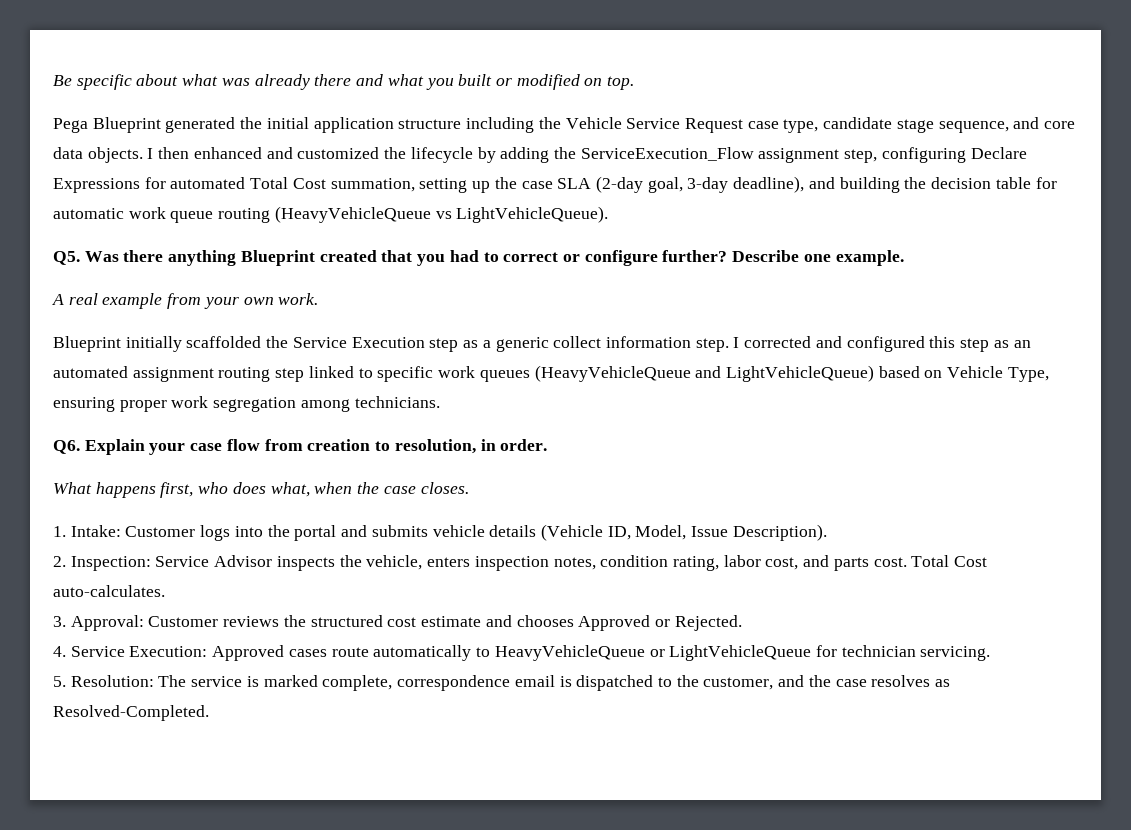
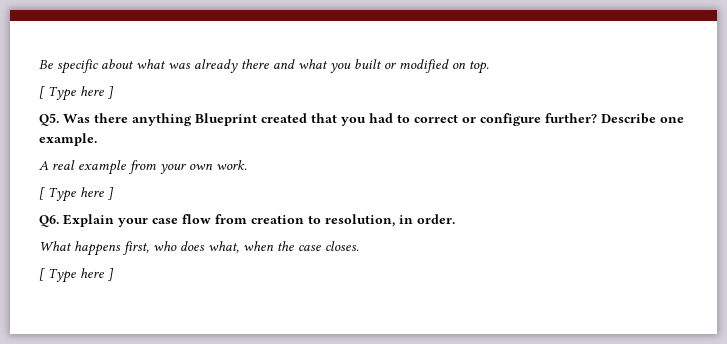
[53,117,1076,133] [53,147,1027,163] [53,176,1057,193] [53,206,609,223] Pega Blueprint generated the initial application structure including the Vehicle Service Request case type, candidate stage sequence, and core data objects. I then enhanced and customized the lifecycle by adding the ServiceExecution_Flow assignment step, configuring Declare Expressions for automated Total Cost summation, setting up the case SLA (2-day goal, 3-day deadline), and building the decision table for automatic work queue routing (HeavyVehicleQueue vs LightVehicleQueue). -> [39,86,114,101] [ Type here ]
[53,336,1031,352] [53,365,1049,382] [53,396,440,412] Blueprint initially scaffolded the Service Execution step as a generic collect information step. I corrected and configured this step as an automated assignment routing step linked to specific work queues (HeavyVehicleQueue and LightVehicleQueue) based on Vehicle Type, ensuring proper work segregation among technicians. -> [39,187,114,202] [ Type here ]
[53,524,827,541] [53,555,988,571] [53,585,165,597] [53,615,742,631] [53,645,991,661] [53,675,951,691] [53,705,209,721] 1. Intake: Customer logs into the portal and submits vehicle details (Vehicle ID, Model, Issue Description). // 2. Inspection: Service Advisor inspects the vehicle, enters inspection notes, condition rating, labor cost, and parts cost. Total Cost auto-calculates. // 3. Approval: Customer reviews the structured cost estimate and chooses Approved or Rejected. // 4. Service Execution: Approved cases route automatically to HeavyVehicleQueue or LightVehicleQueue for technician servicing. // 5. Resolution: The service is marked complete, correspondence email is dispatched to the customer, and the case resolves as Resolved-Completed. -> [39,268,114,283] [ Type here ]

